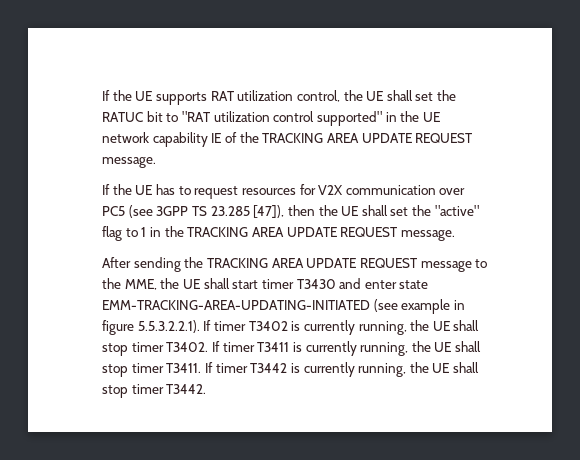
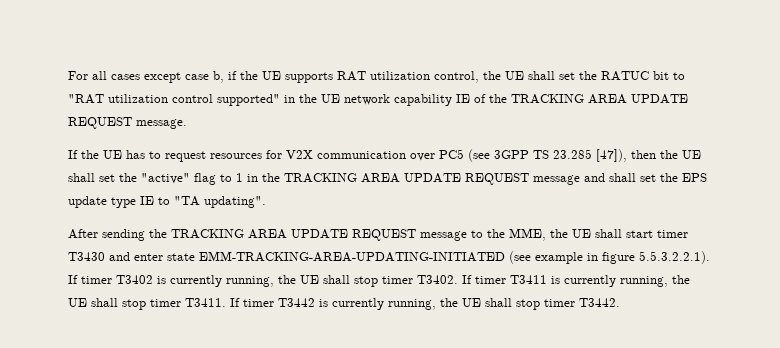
[102,90,110,101] If -> [68,71,237,83] For all cases except case b, if
[400,230,455,241] message. -> [533,173,707,185] [68,196,266,208] message and shall set the EPS update type IE to "TA updating".

